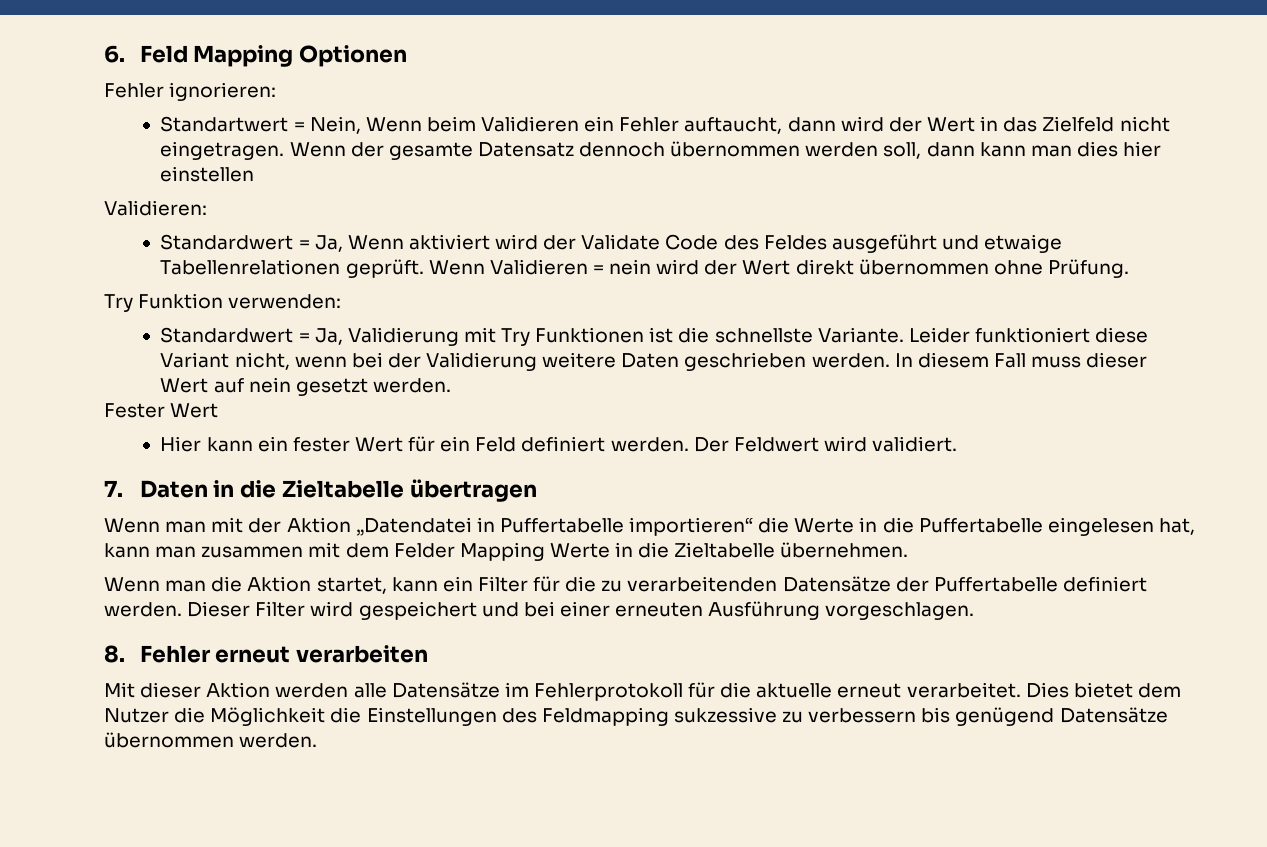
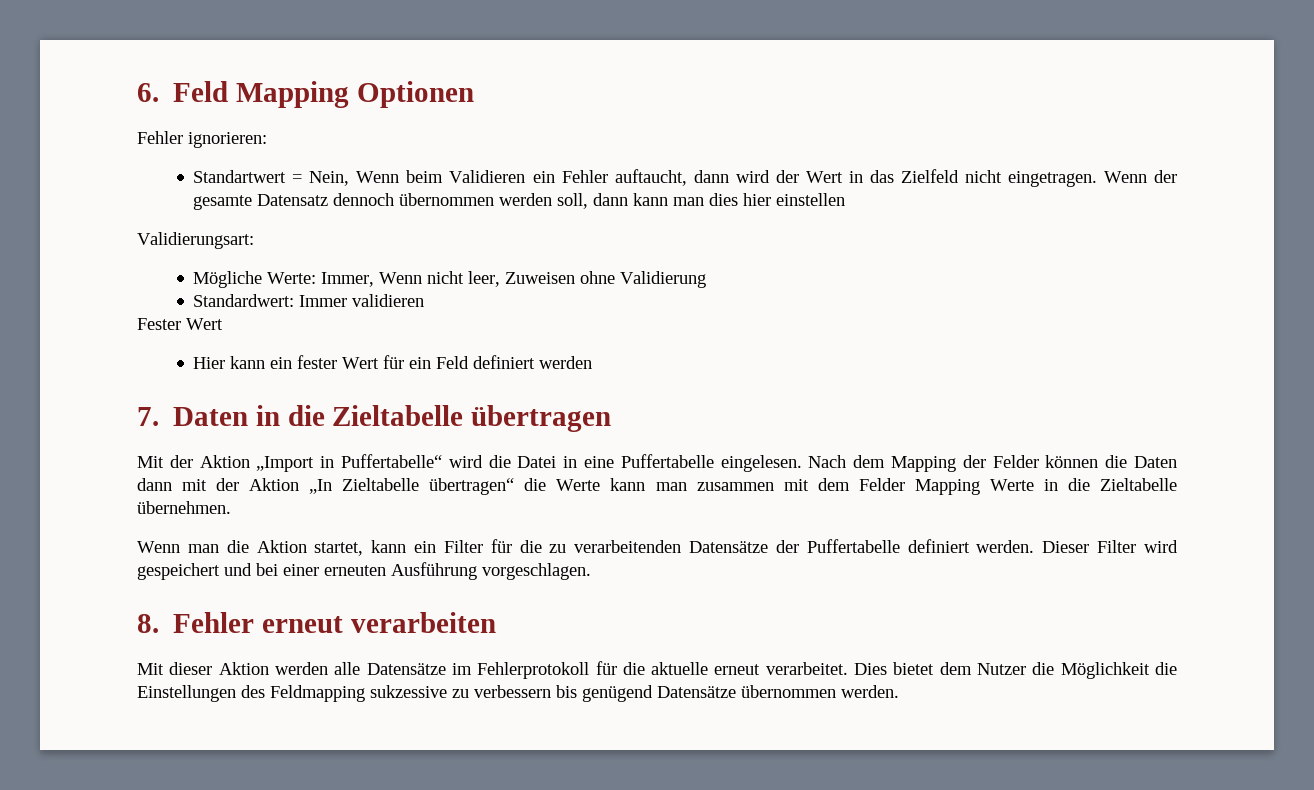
[104,200,207,216] [160,234,1063,253] [160,259,1130,278] [104,293,342,312] [160,327,1149,346] [160,352,1148,371] [160,377,451,396] Validieren: // Standardwert = Ja, Wenn aktiviert wird der Validate Code des Feldes ausgeführt und etwaige Tabellenrelationen geprüft. Wenn Validieren = nein wird der Wert direkt übernommen ohne Prüfung. // Try Funktion verwenden: // Standardwert = Ja, Validierung mit Try Funktionen ist die schnellste Variante. Leider funktioniert diese Variant nicht, wenn bei der Validierung weitere Daten geschrieben werden. In diesem Fall muss dieser Wert auf nein gesetzt werden. -> [137,232,254,249] [193,271,707,288] [193,294,425,307] Validierungsart: // Mögliche Werte: Immer, Wenn nicht leer, Zuweisen ohne Validierung // Standardwert: Immer validieren
[610,436,958,452] werden. Der Feldwert wird validiert. -> [539,356,593,369] werden
[104,517,1195,536] Wenn man mit der Aktion „Datendatei in Puffertabelle importieren“ die Werte in die Puffertabelle eingelesen hat, -> [137,454,1177,472] [137,478,601,495] Mit der Aktion „Import in Puffertabelle“ wird die Datei in eine Puffertabelle eingelesen. Nach dem Mapping der Felder können die Daten dann mit der Aktion „In Zieltabelle übertragen“ die Werte

